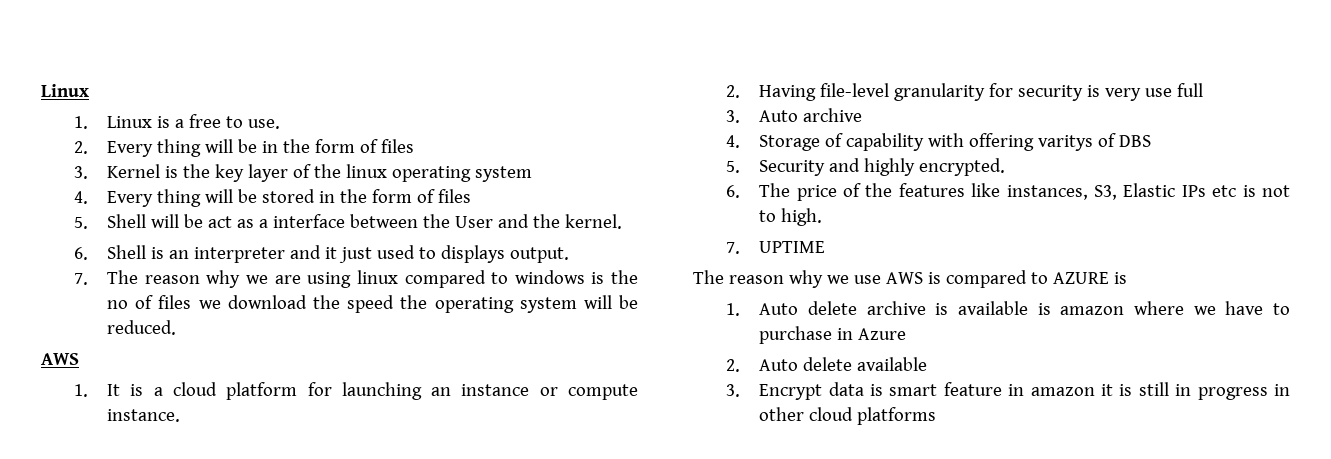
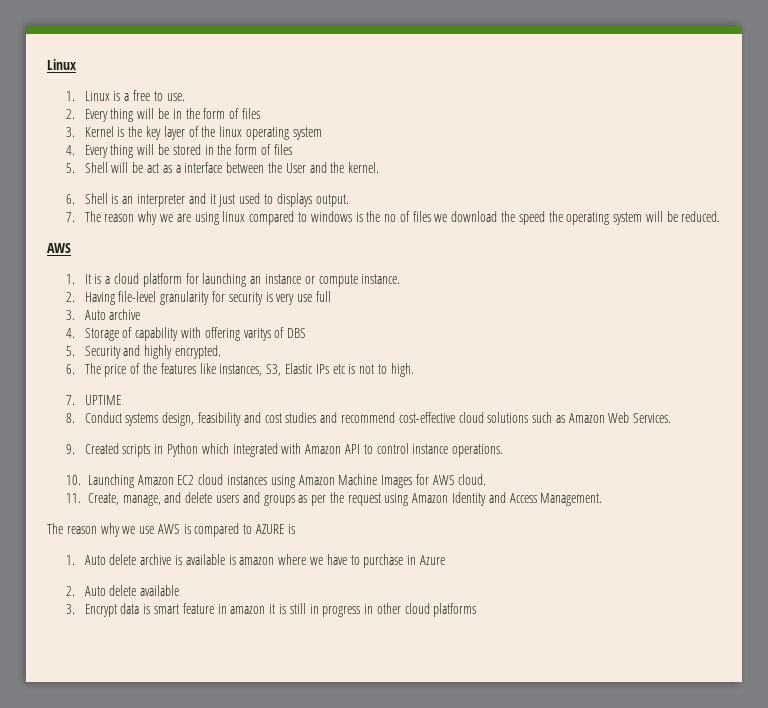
(826, 247) none -> [65,412,672,426] [65,443,504,457] [65,474,487,488] [65,492,603,506] // 8. Conduct systems design, feasibility and cost studies and recommend cost-effective cloud solutions such as Amazon Web Services. // 9. Created scripts in Python which integrated with Amazon API to control instance operations. // 10. Launching Amazon EC2 cloud instances using Amazon Machine Images for AWS cloud. // 11. Create, manage, and delete users and groups as per the request using Amazon Identity and Access Management.

